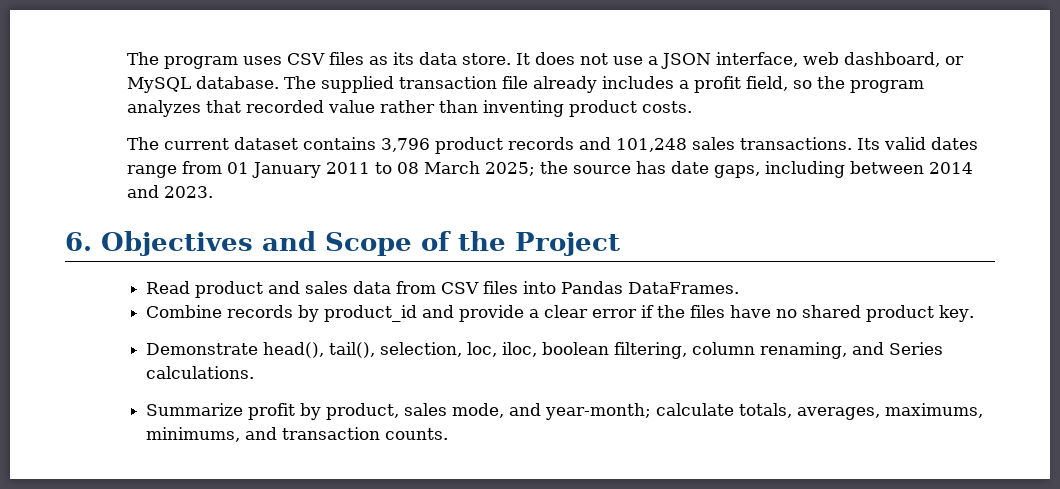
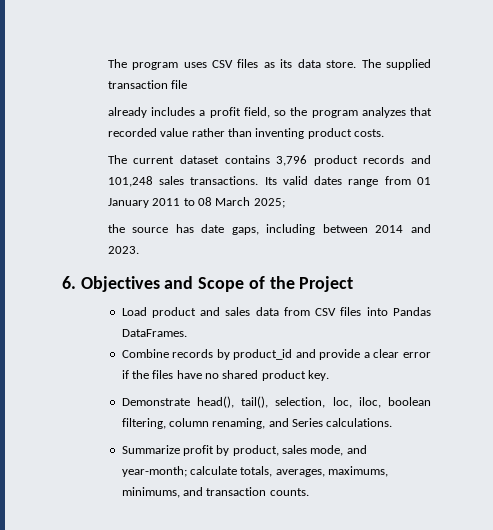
[516,52,965,69] [127,76,280,93] It does not use a JSON interface, web dashboard, or MySQL database. -> (357, 64) none
(529, 82) none -> (188, 84) //
(536, 169) none -> (285, 203) //
[145,281,190,294] Read -> [121,307,147,316] Load

